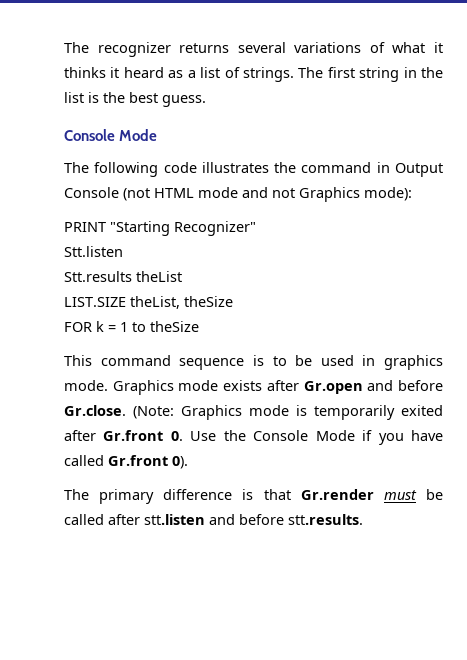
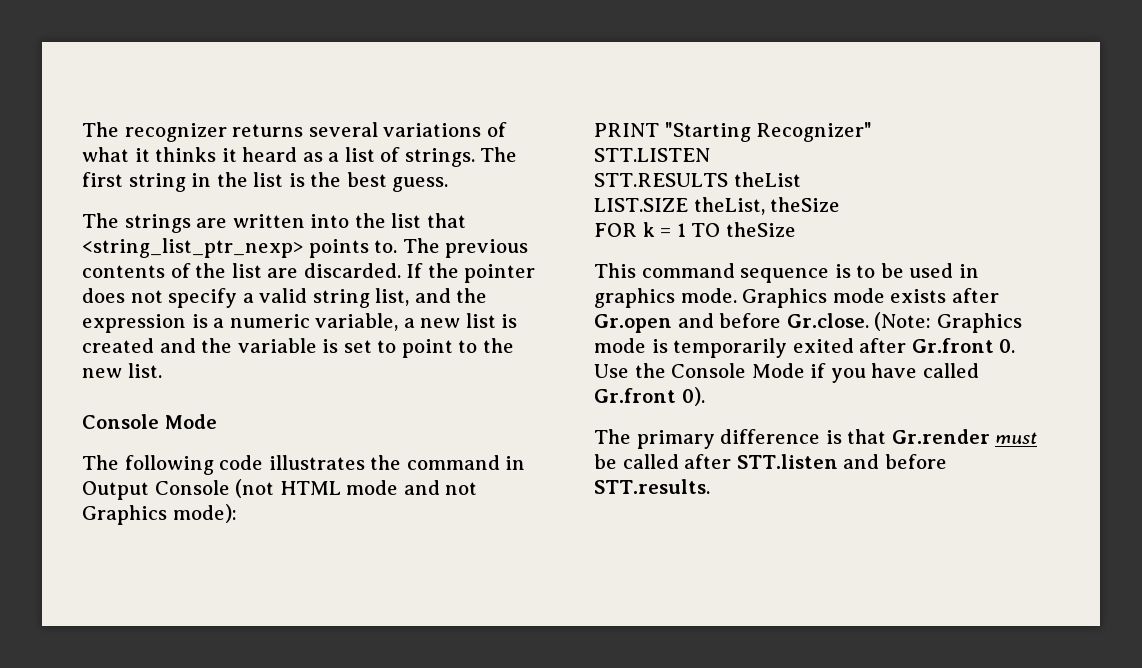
(206, 101) none -> [82,213,466,233] [82,238,529,258] [82,263,536,283] [82,288,488,308] [82,313,518,333] [82,338,514,358] [82,363,162,378] // The strings are written into the list that <string_list_ptr_nexp> points to. The previous contents of the list are discarded. If the pointer does not specify a valid string list, and the expression is a numeric variable, a new list is created and the variable is set to point to the new list.
[64,246,123,257] [64,271,132,282] Stt.listen // Stt.results -> [594,148,710,162] [594,173,728,187] STT.LISTEN // STT.RESULTS
[132,322,146,332] to -> [691,223,721,237] TO
[144,514,363,525] stt.listen and before stt.results. -> [736,454,947,469] [594,479,710,494] STT.listen and before STT.results.

